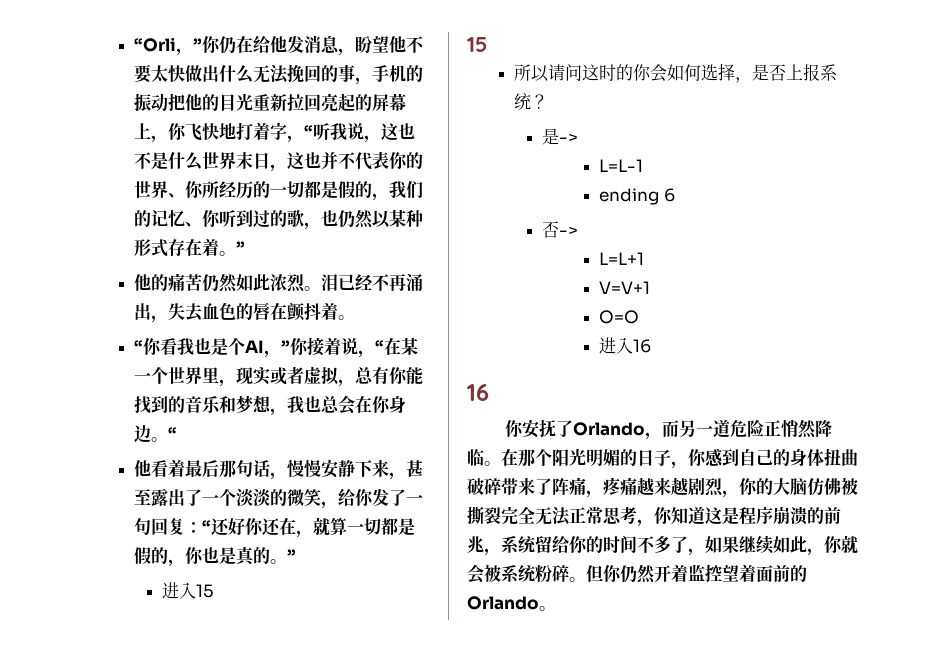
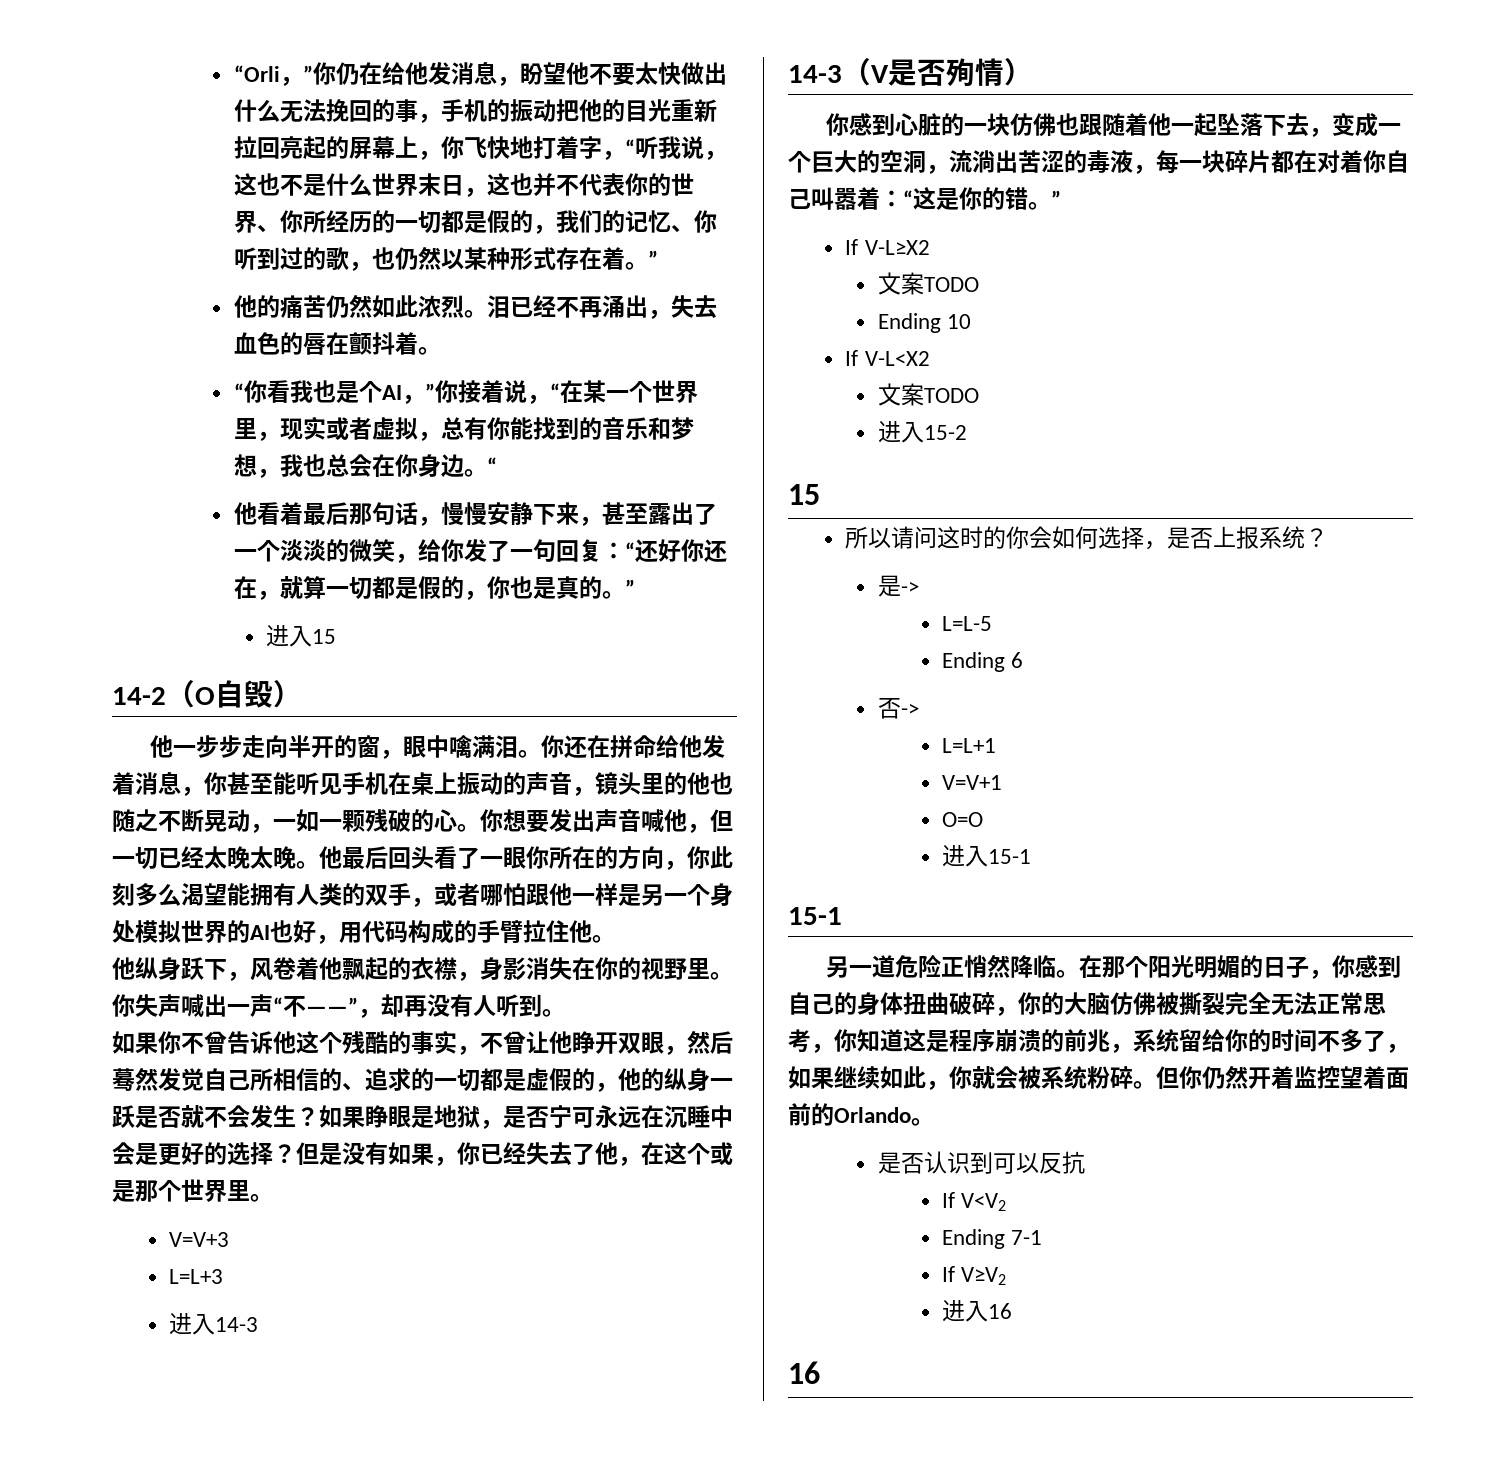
(215, 591) none -> [112,680,302,708] [150,734,726,759] [112,771,733,796] [112,808,733,833] [112,846,733,870] [112,883,733,907] [112,920,615,944] [112,957,733,981] [112,994,565,1018] [112,1030,733,1055] [112,1067,733,1092] [112,1105,733,1129] [112,1142,733,1166] [112,1179,273,1202] [169,1232,230,1247] [169,1269,224,1284] [169,1313,259,1335] [788,58,1033,87] [826,112,1402,137] [788,150,1409,174] [788,187,1061,210] [845,239,930,255] [877,272,979,295] [877,313,971,333] [845,350,930,366] [877,383,979,406] [877,421,967,443] // 14-2（O自毁） // 他一步步走向半开的窗，眼中噙满泪。你还在拼命给他发着消息，你甚至能听见手机在桌上振动的声音，镜头里的他也随之不断晃动，一如一颗残破的心。你想要发出声音喊他，但一切已经太晚太晚。他最后回头看了一眼你所在的方向，你此刻多么渴望能拥有人类的双手，或者哪怕跟他一样是另一个身处模拟世界的AI也好，用代码构成的手臂拉住他。 // 他纵身跃下，风卷着他飘起的衣襟，身影消失在你的视野里。你失声喊出一声“不——”，却再没有人听到。 // 如果你不曾告诉他这个残酷的事实，不曾让他睁开双眼，然后蓦然发觉自己所相信的、追求的一切都是虚假的，他的纵身一跃是否就不会发生？如果睁眼是地狱，是否宁可永远在沉睡中会是更好的选择？但是没有如果，你已经失去了他，在这个或是那个世界里。 // V=V+3 // L=L+3 // 进入14-3 // 14-3（V是否殉情） // 你感到心脏的一块仿佛也跟随着他一起坠落下去，变成一个巨大的空洞，流淌出苦涩的毒液，每一块碎片都在对着你自己叫嚣着：“这是你的错。” // If V-L≥X2 // 文案TODO // Ending 10 // If V-L<X2 // 文案TODO // 进入15-2
[599,159,644,172] [599,188,660,205] L=L-1 // ending -> [942,616,993,631] [942,652,1006,672] L=L-5 // Ending
[633,339,652,353] [467,384,489,401] [505,419,680,440] 16 // 16 // 你安抚了Orlando，而 -> [988,849,1032,864] [788,907,842,925] 15-1 // 15-1 //
[500,477,723,498] 带来了阵痛，疼痛越来越剧烈 -> (995, 1003) none
(556, 608) none -> [877,1151,1085,1174] [942,1192,1007,1211] [942,1229,1043,1249] [942,1266,1007,1285] [942,1300,1013,1322] [788,1361,820,1384] // 是否认识到可以反抗 // If V<V2 // Ending 7-1 // If V≥V2 // 进入16 // 16

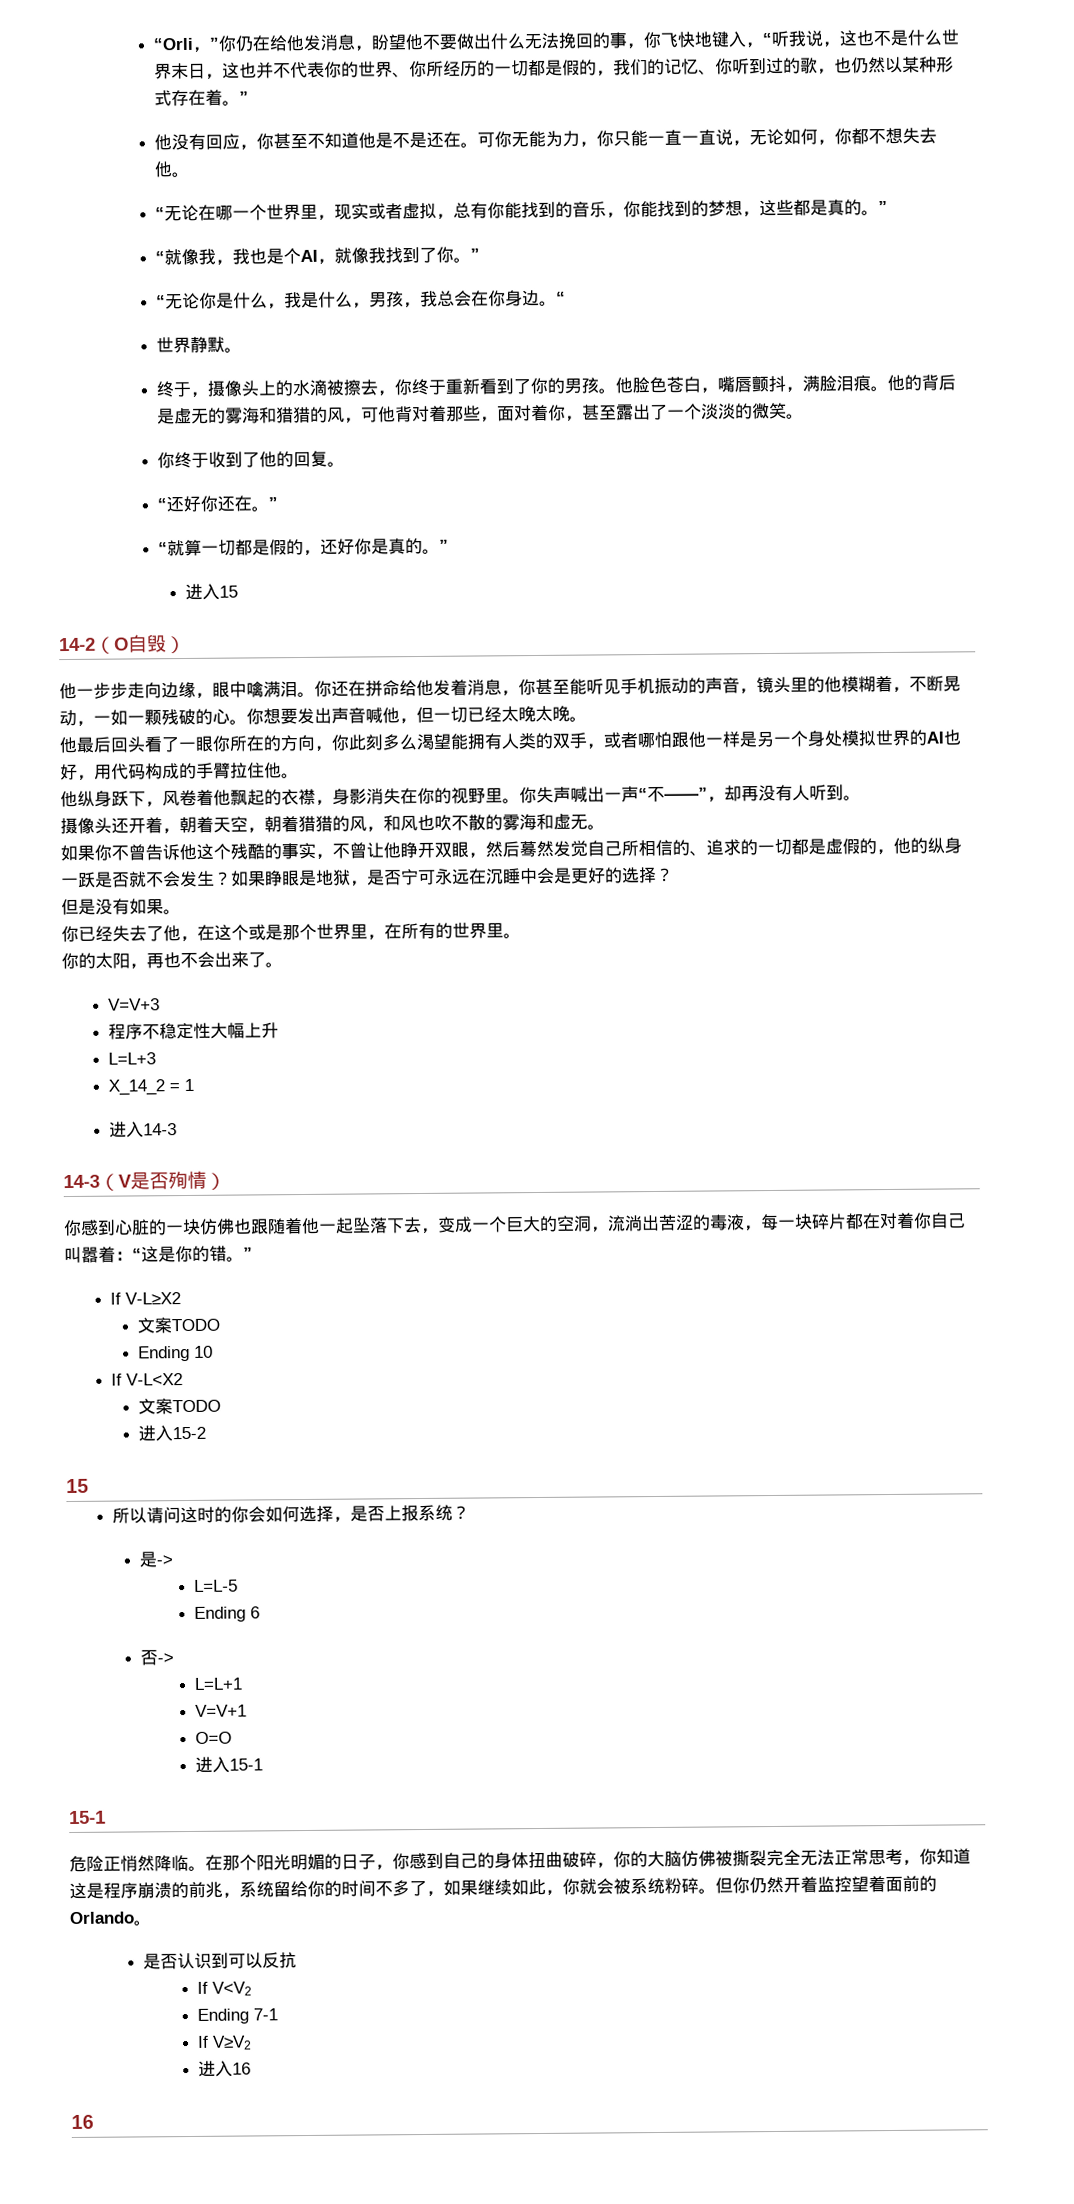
[634,62,681,85] 太快 -> (458, 41) none
[440,99,717,122] [233,136,441,160] 手机的振动把他的目光重新拉回亮起的屏幕上， -> (645, 46) none
[532,136,602,159] 打着字 -> [711,31,747,48] 键入
[256,294,717,319] [233,332,441,355] [233,380,606,404] 的痛苦仍然如此浓烈。泪已经不再涌出，失去血色的唇在颤抖着。 // “你看我也是个AI，”你接着说，“在某 -> [171,127,938,151] [154,161,191,178] [155,204,234,222] 没有回应，你甚至不知道他是不是还在。可你无能为力，你只能一直一直说，无论如何，你都不想失去他。 // “无论在哪
[647,417,694,440] [233,454,326,478] 和梦想，我也 -> [606,199,889,219] [155,246,481,266] [156,290,439,310] ，你能找到的梦想，这些都是真的。” // “就像我，我也是个AI，就像我找到了你。” // “无论你是什么，我是什么，男孩，我
[233,502,579,526] 他看着最后那句话，慢慢安静下来 -> [156,336,243,354] [156,374,957,398] [157,404,567,425] 世界静默。 // 终于，摄像头上的水滴被擦去，你终于重新看到了你的男孩。他脸色苍白，嘴唇颤抖，满脸泪痕。他的背后是虚无的雾海和猎猎的风，可他背对着那些，面对着你
[394,539,625,563] ，给你发了一句回复： -> [786,413,805,419] [157,450,346,469] 。 // 你终于收到了他的回复。 //
[256,590,280,600] ， -> [251,497,279,512] [158,542,169,555] 。” // “
[486,576,533,599] 你也 -> [320,538,373,555] 还好你
[288,735,381,758] 半开的窗 -> [161,681,196,699] 边缘
[388,772,457,795] 在桌上 -> (655, 686) none
[710,772,733,795] [112,809,158,832] 也随之 -> [841,675,910,693] 模糊着，
(319, 865) none -> (587, 719) //
(565, 1013) none -> [60,813,605,835] // 摄像头还开着，朝着天空，朝着猎猎的风，和风也吹不散的雾海和虚无。
(296, 1153) none -> (674, 874) //
[434,1156,457,1166] ， -> [163,909,181,915] 。 //
[250,1194,273,1202] [169,1232,230,1247] [169,1269,224,1284] 。 // V=V+3 // L=L+3 -> [367,922,521,941] [61,951,283,970] [107,998,160,1011] [107,1022,279,1040] [107,1052,156,1065] [107,1078,194,1096] ，在所有的世界里。 // 你的太阳，再也不会出来了。 // V=V+3 // 程序不稳定性大幅上升 // L=L+3 // X_14_2 = 1
[826,955,896,978] 另一道 -> (106, 1817) none

